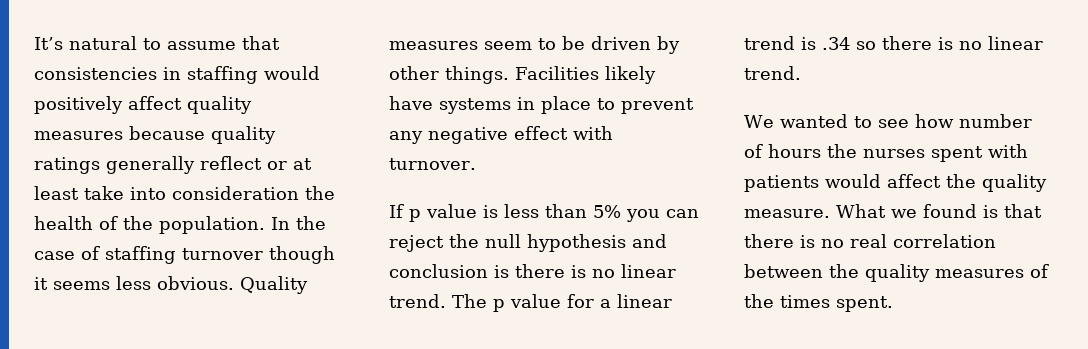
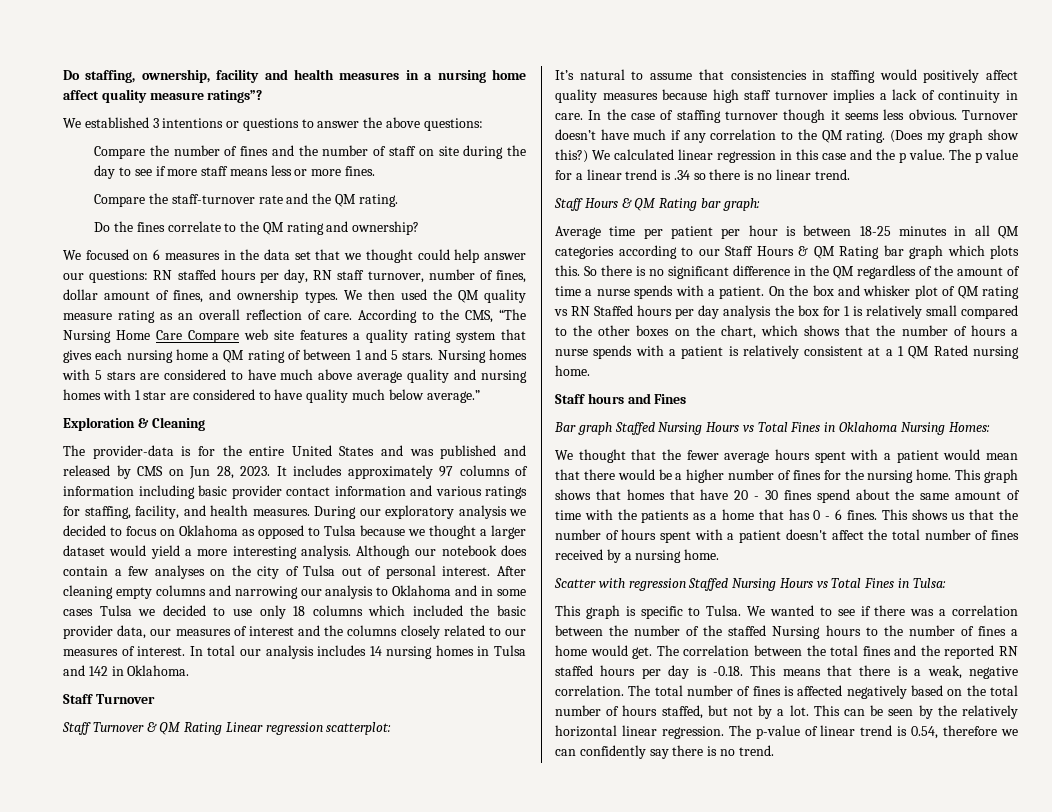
(34, 43) none -> [63,69,526,83] [63,89,263,103] [63,117,483,131] [94,145,526,159] [94,165,375,179] [94,193,398,207] [94,221,420,235] [63,249,526,263] [63,269,526,283] [63,289,526,303] [63,309,526,323] [63,329,526,343] [63,349,527,363] [62,369,527,383] [63,389,480,403] [63,417,205,431] [63,445,526,459] [63,465,528,479] [63,485,527,499] [63,505,526,519] [63,525,526,539] [63,545,527,559] [63,565,527,579] [63,585,526,599] [63,605,526,619] [63,625,527,639] [63,645,526,659] [63,665,190,676] [63,694,155,704] [62,722,392,735] Do staffing, ownership, facility and health measures in a nursing home affect quality measure ratings”? // We established 3 intentions or questions to answer the above questions: // Compare the number of fines and the number of staff on site during the day to see if more staff means less or more fines. // Compare the staff-turnover rate and the QM rating. // Do the fines correlate to the QM rating and ownership? // We focused on 6 measures in the data set that we thought could help answer our questions: RN staffed hours per day, RN staff turnover, number of fines, dollar amount of fines, and ownership types. We then used the QM quality measure rating as an overall reflection of care. According to the CMS, “The Nursing Home Care Compare web site features a quality rating system that gives each nursing home a QM rating of between 1 and 5 stars. Nursing homes with 5 stars are considered to have much above average quality and nursing homes with 1 star are considered to have quality much below average.” // Exploration & Cleaning // The provider-data is for the entire United States and was published and released by CMS on Jun 28, 2023. It includes approximately 97 columns of information including basic provider contact information and various ratings for staffing, facility, and health measures. During our exploratory analysis we decided to focus on Oklahoma as opposed to Tulsa because we thought a larger dataset would yield a more interesting analysis. Although our notebook does contain a few analyses on the city of Tulsa out of personal interest. After cleaning empty columns and narrowing our analysis to Oklahoma and in some cases Tulsa we decided to use only 18 columns which included the basic provider data, our measures of interest and the columns closely related to our measures of interest. In total our analysis includes 14 nursing homes in Tulsa and 142 in Oklahoma. // Staff Turnover // Staff Turnover & QM Rating Linear regression scatterplot: //
[211,126,276,144] [34,156,312,174] [34,186,335,200] [34,216,265,234] quality ratings generally reflect or at least take into consideration the health of the population. -> [712,89,1018,103] [555,113,583,120] high staff turnover implies a lack of continuity in care.
[240,276,308,294] [389,36,680,54] [389,66,656,84] [389,96,694,114] [389,126,613,144] [389,158,476,170] [389,204,699,222] [389,234,667,252] [389,264,676,278] [389,294,446,308] Quality measures seem to be driven by other things. Facilities likely have systems in place to prevent any negative effect with turnover. // If p value is less than 5% you can reject the null hypothesis and conclusion is there is no linear trend. -> [961,110,1018,120] [555,129,1019,143] [555,149,945,163] Turnover doesn’t have much if any correlation to the QM rating. (Does my graph show this?) We calculated linear regression in this case and the p value.
[744,114,1032,128] [744,144,1028,162] [744,174,1047,192] [744,204,1042,218] [744,234,996,248] [744,264,1049,282] [744,294,893,312] We wanted to see how number of hours the nurses spent with patients would affect the quality measure. What we found is that there is no real correlation between the quality measures of the times spent. -> [554,198,760,211] [555,225,1019,239] [555,245,1019,259] [555,265,1020,279] [555,285,1019,299] [554,305,1018,319] [555,325,1019,339] [555,345,1020,359] [555,365,590,376] [555,393,687,404] [554,422,990,435] [555,449,1018,463] [555,469,1018,483] [555,489,1020,503] [555,509,1018,523] [555,529,1019,543] [555,549,720,563] [554,578,946,591] [555,605,1018,619] [555,625,1019,639] [555,645,1018,659] [555,665,1018,679] [555,685,1018,699] [555,705,1018,719] [555,725,1018,739] [555,745,774,759] Staff Hours & QM Rating bar graph: // Average time per patient per hour is between 18-25 minutes in all QM categories according to our Staff Hours & QM Rating bar graph which plots this. So there is no significant difference in the QM regardless of the amount of time a nurse spends with a patient. On the box and whisker plot of QM rating vs RN Staffed hours per day analysis the box for 1 is relatively small compared to the other boxes on the chart, which shows that the number of hours a nurse spends with a patient is relatively consistent at a 1 QM Rated nursing home. // Staff hours and Fines // Bar graph Staffed Nursing Hours vs Total Fines in Oklahoma Nursing Homes: // We thought that the fewer average hours spent with a patient would mean that there would be a higher number of fines for the nursing home. This graph shows that homes that have 20 - 30 fines spend about the same amount of time with the patients as a home that has 0 - 6 fines. This shows us that the number of hours spent with a patient doesn't affect the total number of fines received by a nursing home. // Scatter with regression Staffed Nursing Hours vs Total Fines in Tulsa: // This graph is specific to Tulsa. We wanted to see if there was a correlation between the number of the staffed Nursing hours to the number of fines a home would get. The correlation between the total fines and the reported RN staffed hours per day is -0.18. This means that there is a weak, negative correlation. The total number of fines is affected negatively based on the total number of hours staffed, but not by a lot. This can be seen by the relatively horizontal linear regression. The p-value of linear trend is 0.54, therefore we can confidently say there is no trend.

